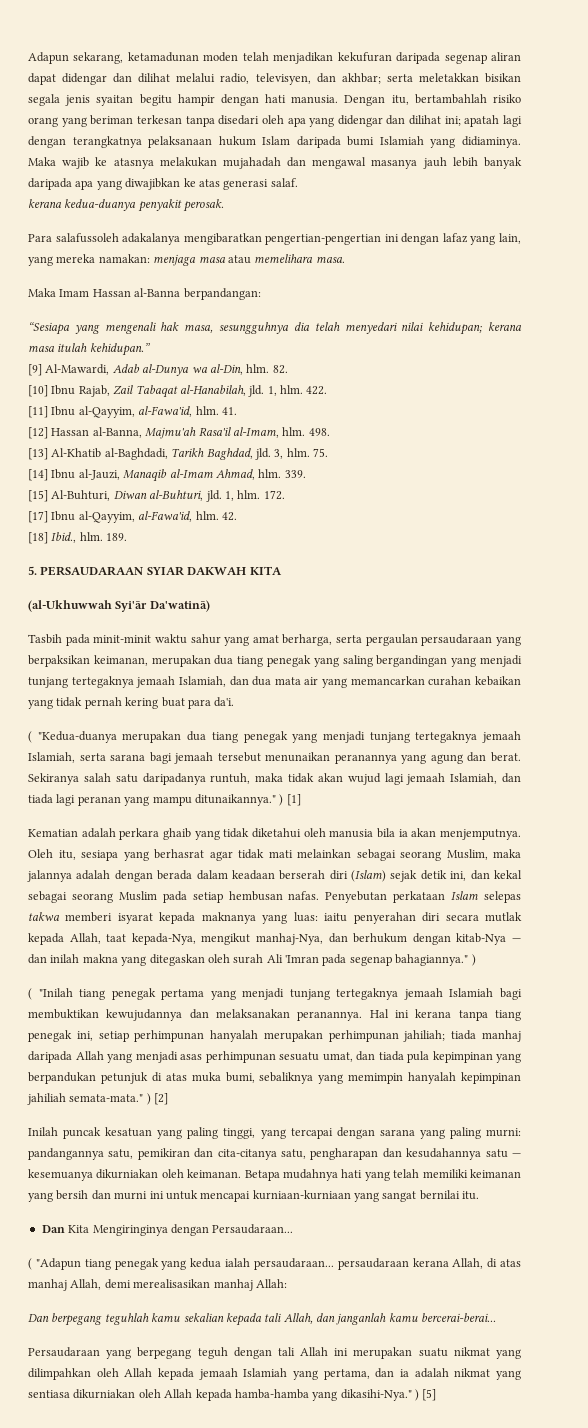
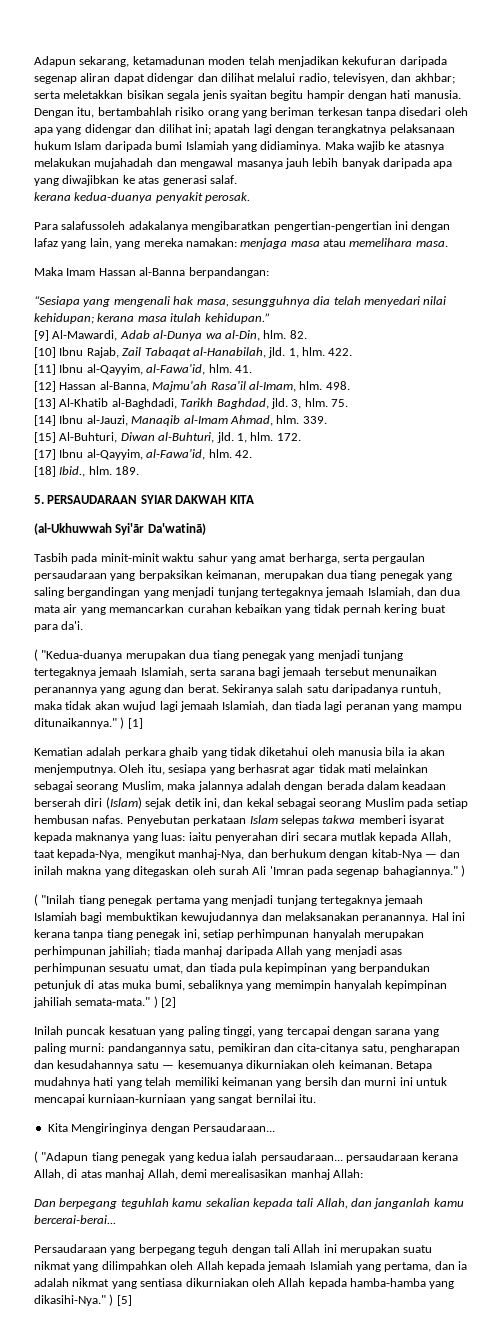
[41,1225,65,1233] Dan -> (316, 1098) none

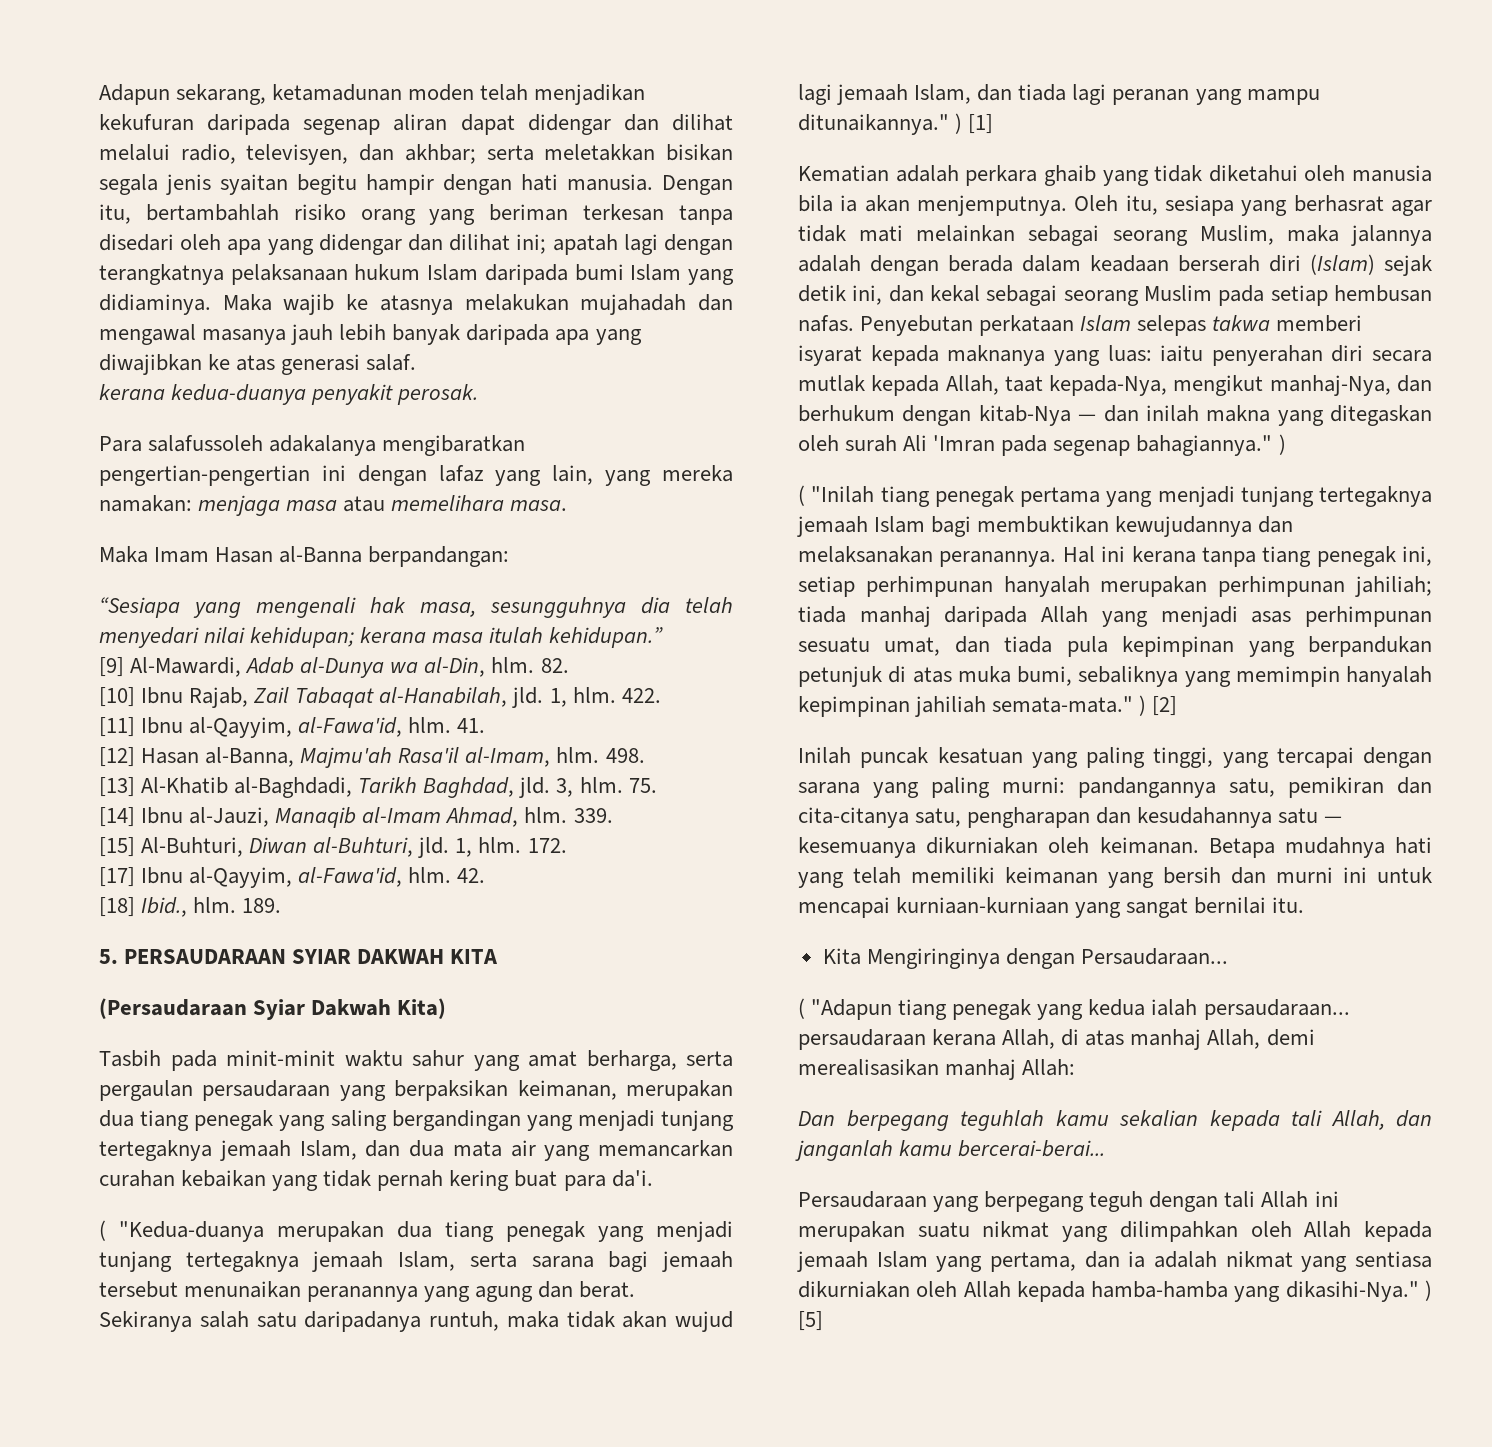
[185,141,229,150] Islamiah -> [630,264,682,281] Islam
[98,268,136,276] Hassan -> [215,547,274,563] Hasan
[59,382,97,390] Hassan -> [141,748,200,764] Hasan
[34,523,206,535] (al-Ukhuwwah Syi'ār Da'watinā) -> [99,998,447,1020] (Persaudaraan Syiar Dakwah Kita)
[367,587,414,598] Islamiah, -> [299,1140,357,1160] Islam,
[140,667,187,678] Islamiah, -> [398,1251,456,1271] Islam,
[222,701,269,712] Islamiah, -> [914,84,972,104] Islam,
[34,912,77,921] Islamiah -> [874,516,926,533] Islam
[309,1261,353,1270] Islamiah -> [876,1251,928,1268] Islam

